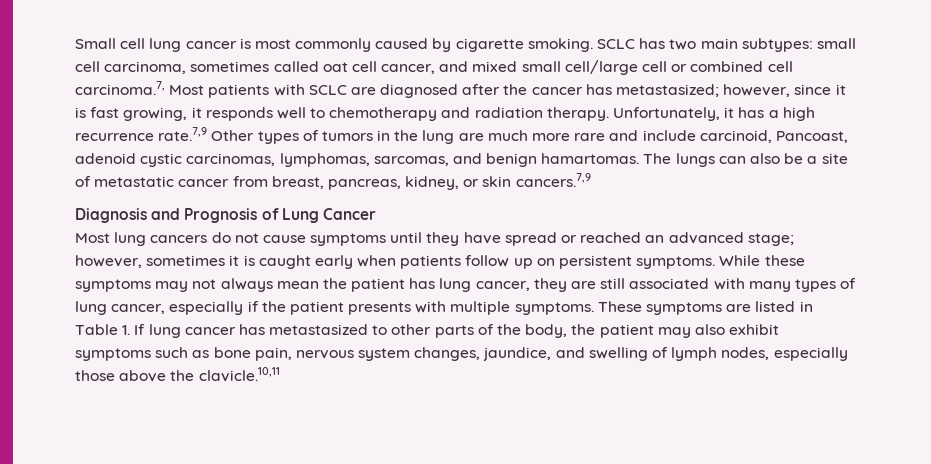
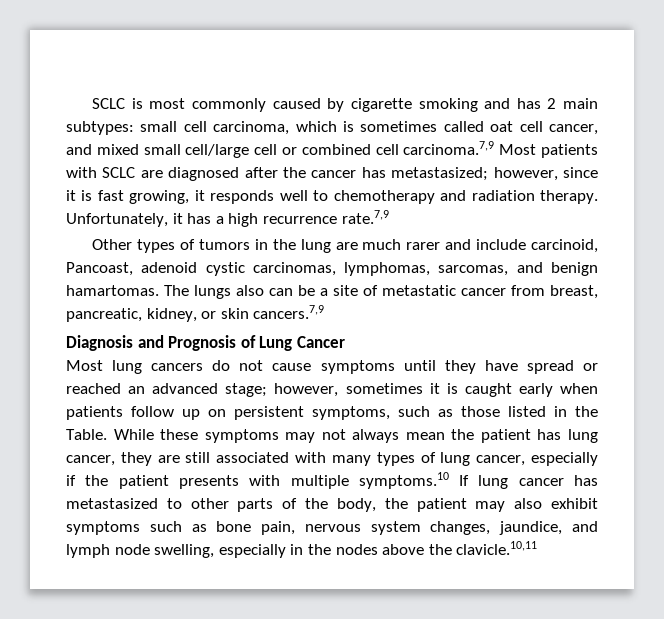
[75,38,237,52] Small cell lung cancer -> [92,98,126,109] SCLC
[527,38,697,52] smoking. SCLC has two -> [418,98,557,112] smoking and has 2
(187, 67) none -> [295,121,354,132] which is
[75,81,165,95] carcinoma.7, -> [403,141,495,155] carcinoma.7,9
(208, 134) none -> (389, 217) //
[532,133,606,141] more rare -> [406,242,441,250] rarer
[718,153,781,164] can also -> [236,285,293,296] also can
[327,179,401,190] pancreas, -> [66,308,142,322] pancreatic,
[636,256,716,269] symptoms. -> [312,406,598,420] [66,429,107,440] symptoms, such as those listed in the Table.
[514,301,813,315] [75,324,131,335] symptoms. These symptoms are listed in Table 1. -> [358,472,449,489] symptoms.10
[588,347,848,361] [75,370,115,381] swelling of lymph nodes, especially those -> [66,544,378,558] lymph node swelling, especially in the nodes

